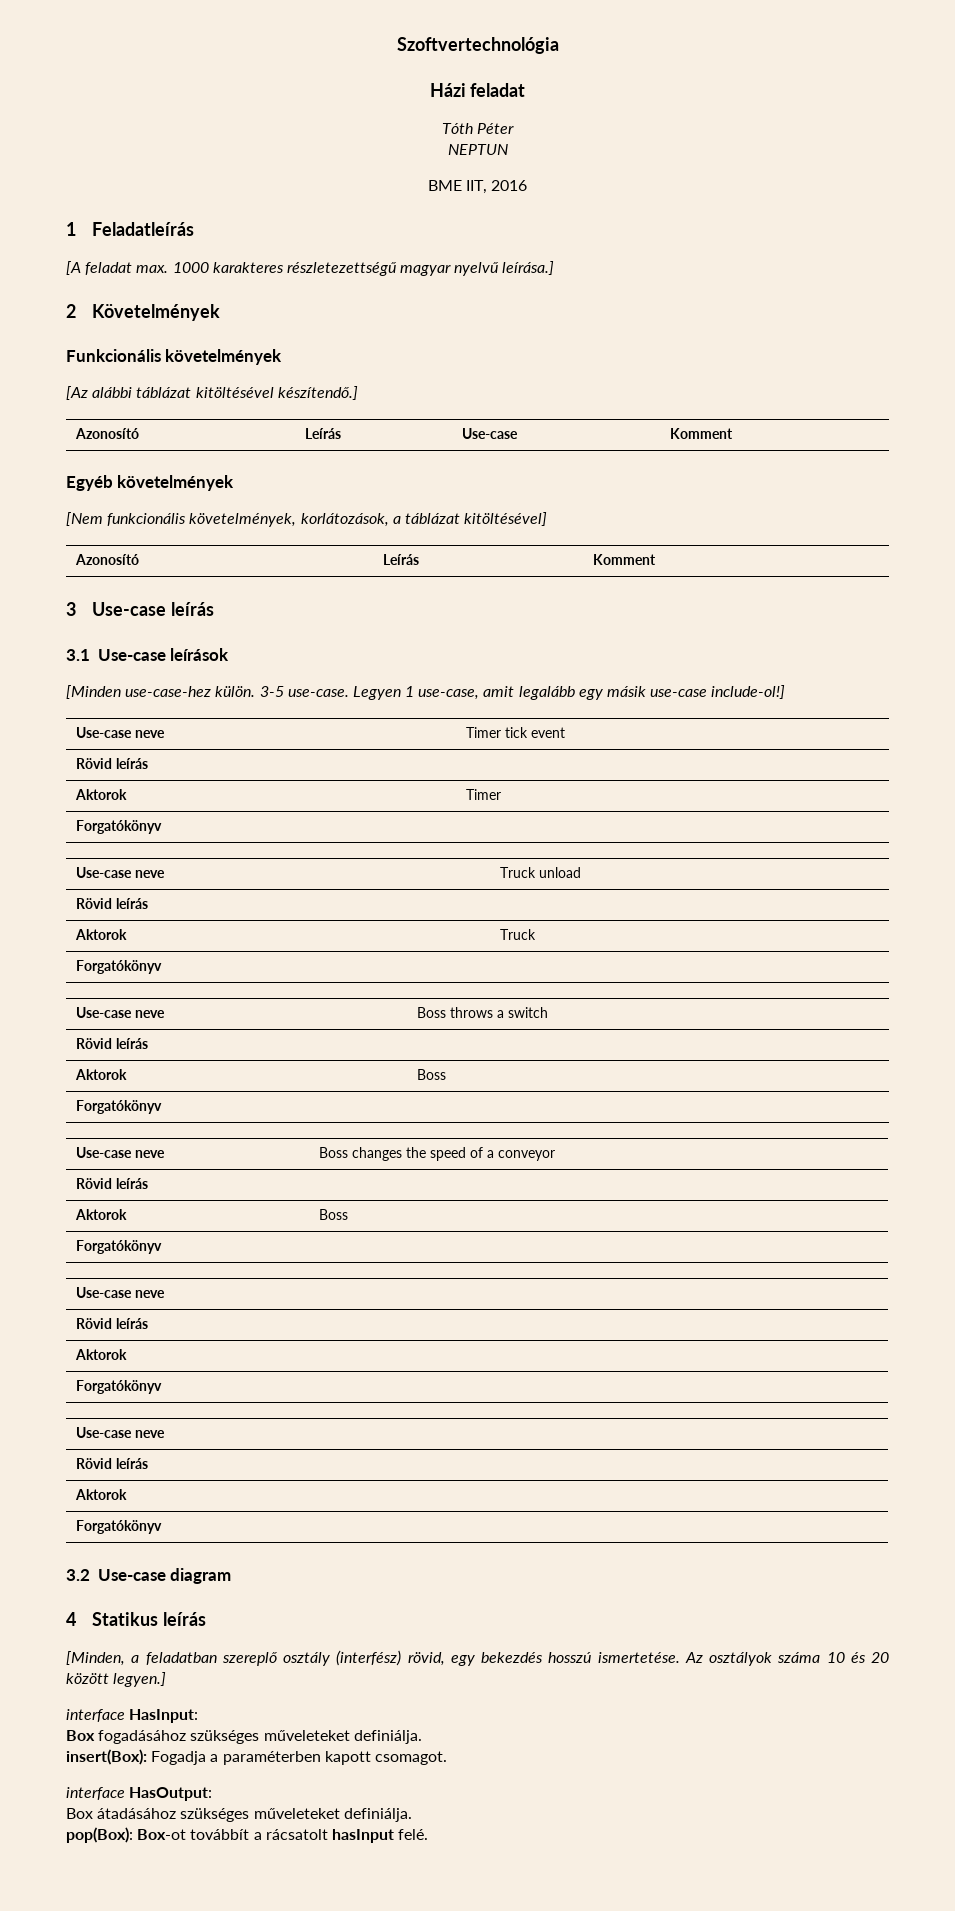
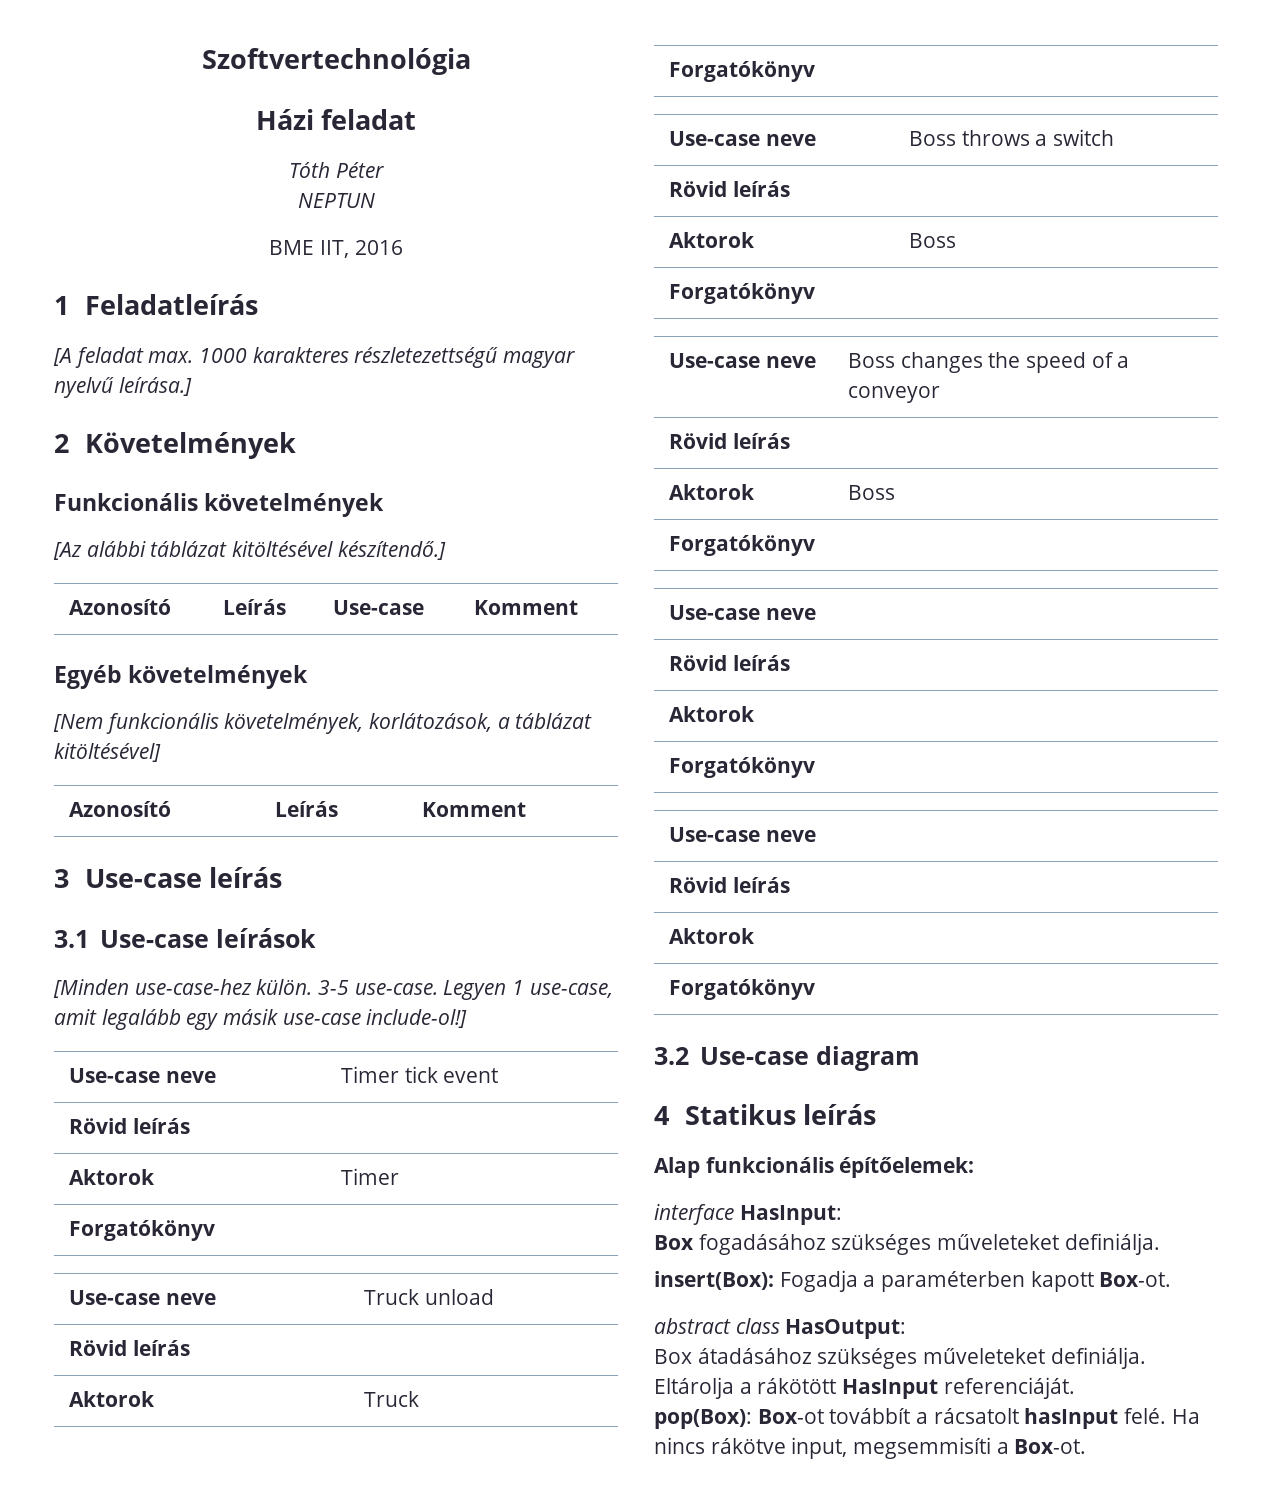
[66,1650,889,1666] [66,1672,167,1687] [Minden, a feladatban szereplő osztály (interfész) rövid, egy bekezdés hosszú ismertetése. Az osztályok száma 10 és 20 között legyen.] -> [654,1157,975,1178] Alap funkcionális építőelemek:
[374,1751,447,1765] [66,1787,125,1800] csomagot. // interface -> [1099,1272,1172,1287] [654,1318,780,1334] Box-ot. // abstract class
(412, 1815) none -> [654,1377,1075,1399] Eltárolja a rákötött HasInput referenciáját.
(429, 1834) none -> [1171,1409,1200,1424] [654,1437,1087,1459] Ha nincs rákötve input, megsemmisíti a Box-ot.

